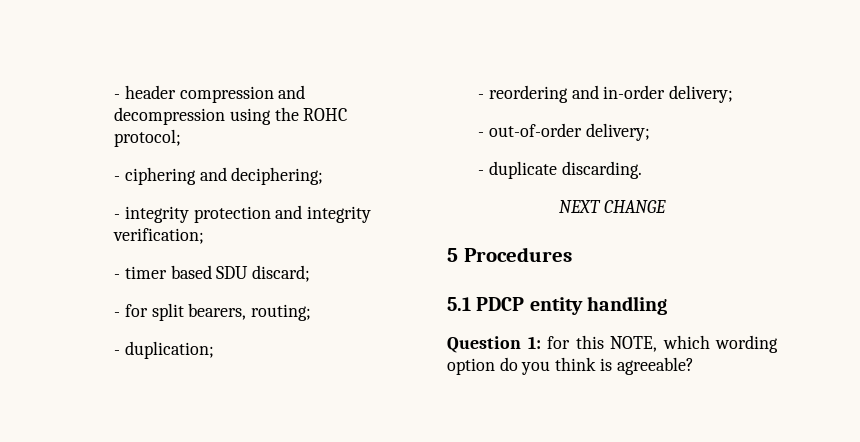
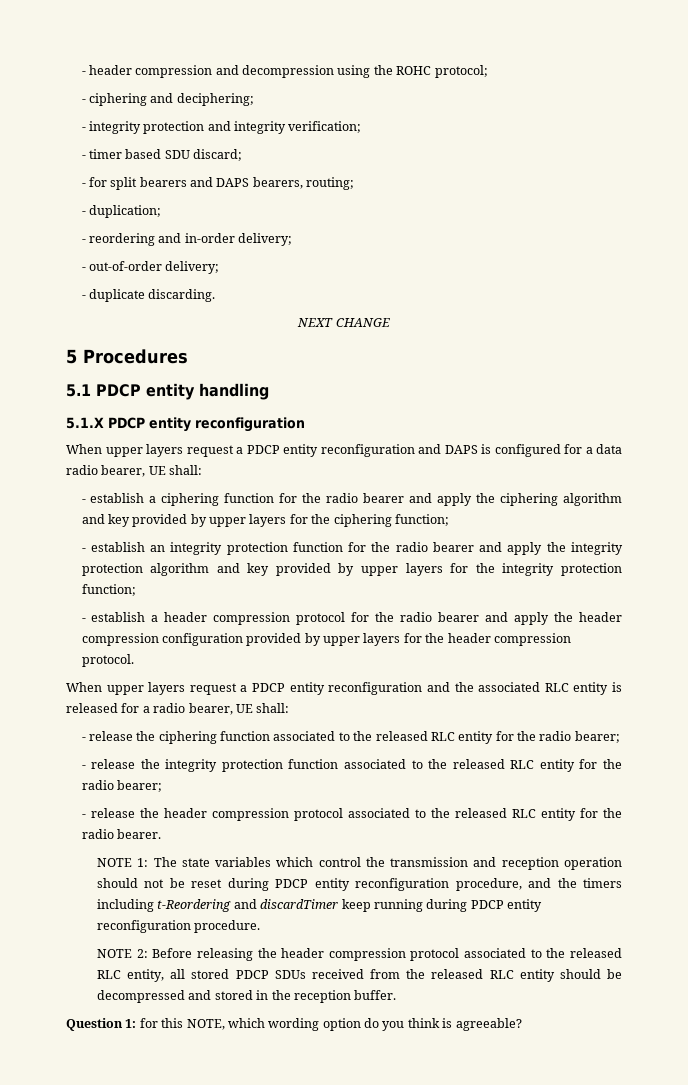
(184, 312) none -> [139,177,250,187] bearers and DAPS
(667, 305) none -> [66,417,305,432] [66,444,622,457] [66,465,203,477] [81,493,622,506] [81,514,449,527] [81,542,624,555] [81,563,622,576] [81,584,136,596] [81,612,622,625] [81,633,571,646] [81,654,134,667] [66,682,623,695] [66,703,290,715] [81,731,620,744] [81,759,623,772] [81,780,162,792] [81,808,623,821] [81,829,161,839] [97,857,622,870] [97,878,623,891] [97,899,543,912] [97,920,261,933] [97,948,623,961] [97,969,622,982] [97,990,397,1003] // 5.1.X PDCP entity reconfiguration // When upper layers request a PDCP entity reconfiguration and DAPS is configured for a data radio bearer, UE shall: // - establish a ciphering function for the radio bearer and apply the ciphering algorithm and key provided by upper layers for the ciphering function; // - establish an integrity protection function for the radio bearer and apply the integrity protection algorithm and key provided by upper layers for the integrity protection function; // - establish a header compression protocol for the radio bearer and apply the header compression configuration provided by upper layers for the header compression protocol. // When upper layers request a PDCP entity reconfiguration and the associated RLC entity is released for a radio bearer, UE shall: // - release the ciphering function associated to the released RLC entity for the radio bearer; // - release the integrity protection function associated to the released RLC entity for the radio bearer; // - release the header compression protocol associated to the released RLC entity for the radio bearer. // NOTE 1: The state variables which control the transmission and reception operation should not be reset during PDCP entity reconfiguration procedure, and the timers including t-Reordering and discardTimer keep running during PDCP entity reconfiguration procedure. // NOTE 2: Before releasing the header compression protocol associated to the released RLC entity, all stored PDCP SDUs received from the released RLC entity should be decompressed and stored in the reception buffer.

